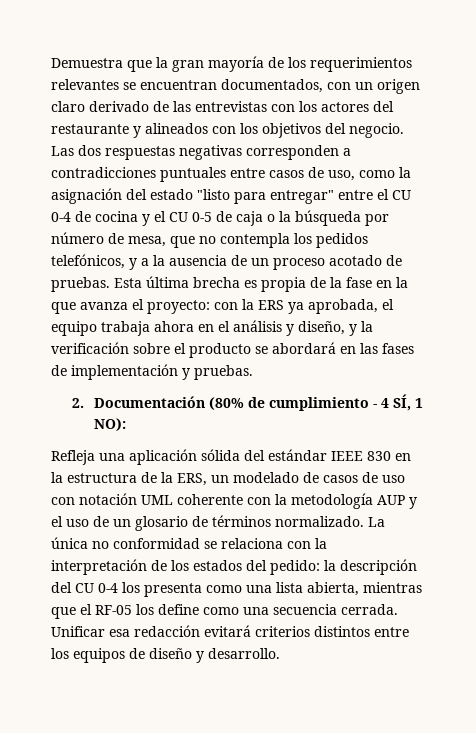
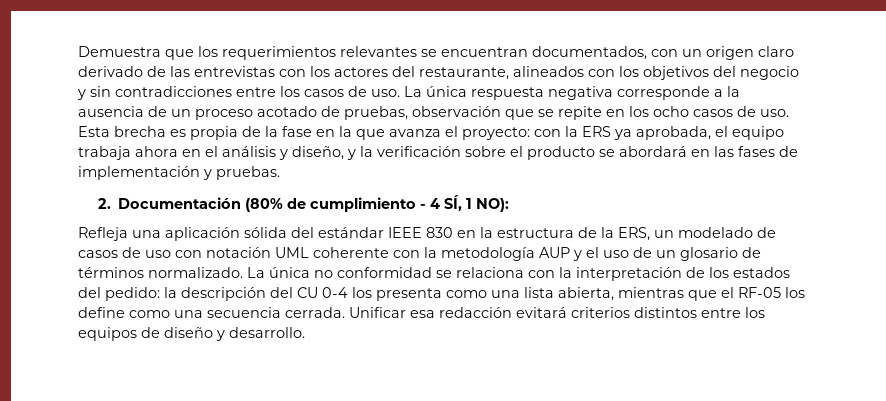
[156,56,284,72] la gran mayoría de -> (194, 54) none
[51,124,141,138] restaurante y -> [419,67,509,80] restaurante,
[349,123,404,138] [51,145,351,160] [51,167,411,182] [51,188,411,204] [51,210,389,226] [51,232,368,248] [51,254,137,270] negocio. Las dos respuestas negativas corresponden a contradicciones puntuales entre casos de uso, como la asignación del estado "listo para entregar" entre el CU 0-4 de cocina y el CU 0-5 de caja o la búsqueda por número de mesa, que no contempla los pedidos telefónicos, y -> [740,66,799,80] [77,86,710,100] negocio y sin contradicciones entre los casos de uso. La única respuesta negativa corresponde
[51,276,189,292] pruebas. Esta última -> [344,106,789,120] [78,126,110,137] pruebas, observación que se repite en los ocho casos de uso. Esta

